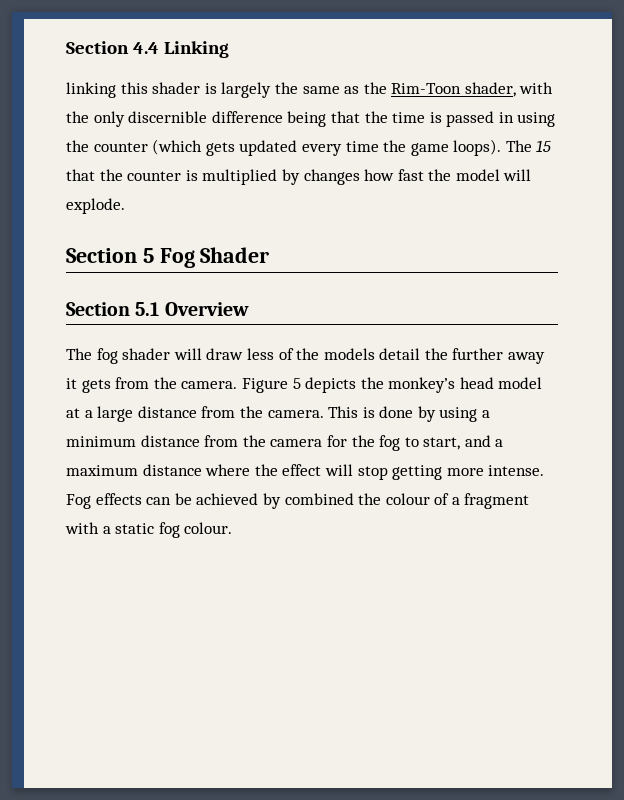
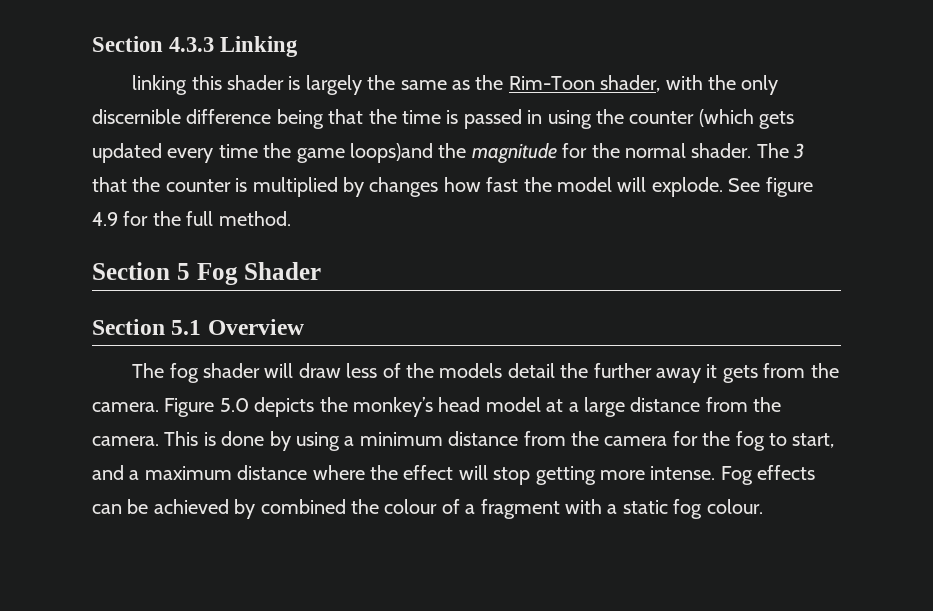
[66,41,159,54] Section 4.4 -> [92,36,215,52] Section 4.3.3
[453,139,552,156] loops). The 15 -> [350,143,805,164] loops)and the magnitude for the normal shader. The 3
(125, 206) none -> [728,177,813,197] [92,211,291,226] See figure 4.9 for the full method.
[292,378,301,389] 5 -> [219,398,249,412] 5.0

